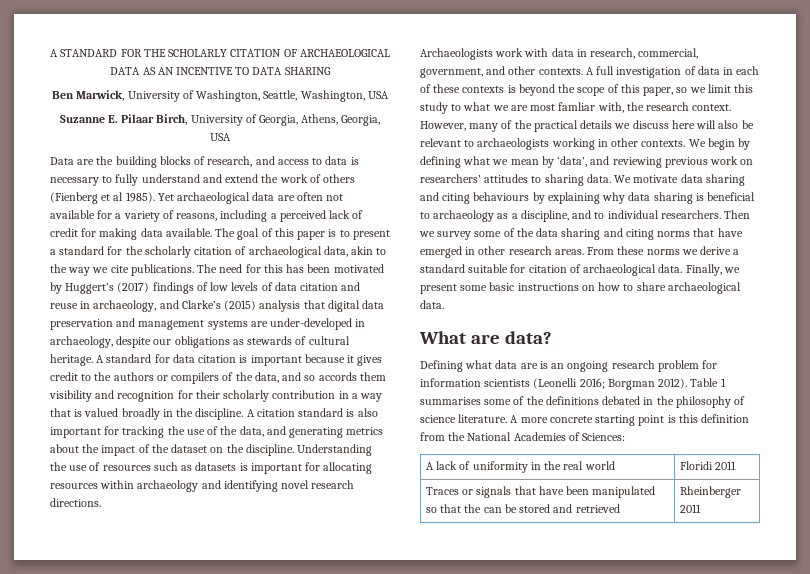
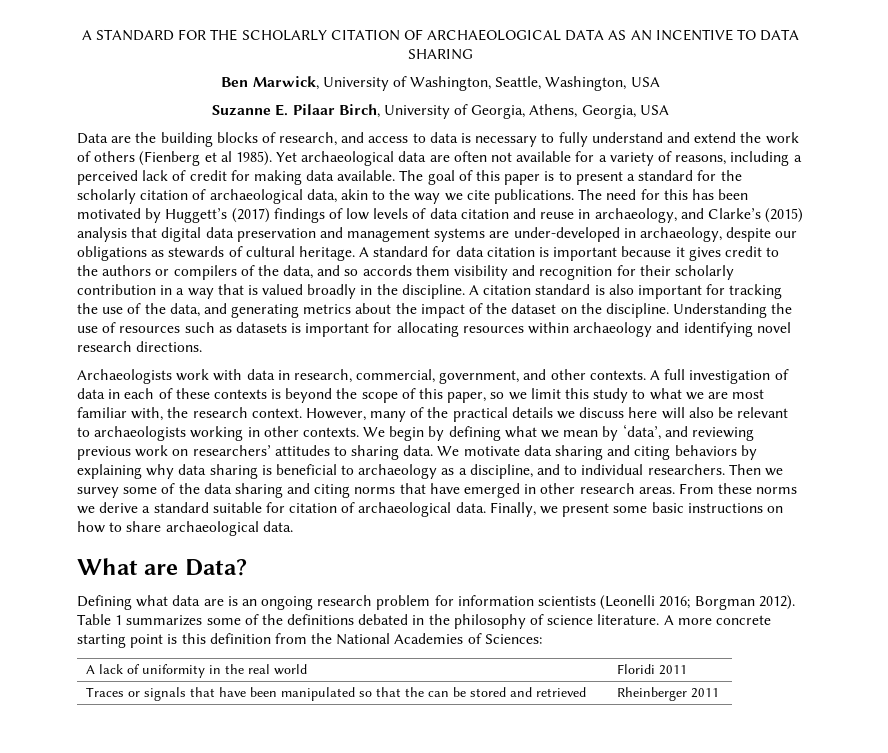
[65,283,115,294] Huggert’s -> [165,208,228,223] Huggett’s
[558,102,596,111] famliar -> [77,407,127,418] familiar
[473,192,530,201] behaviours -> [674,445,737,456] behaviors
[504,331,552,344] data? -> [184,559,247,576] Data?
[420,397,481,405] summarises -> [126,615,203,626] summarizes

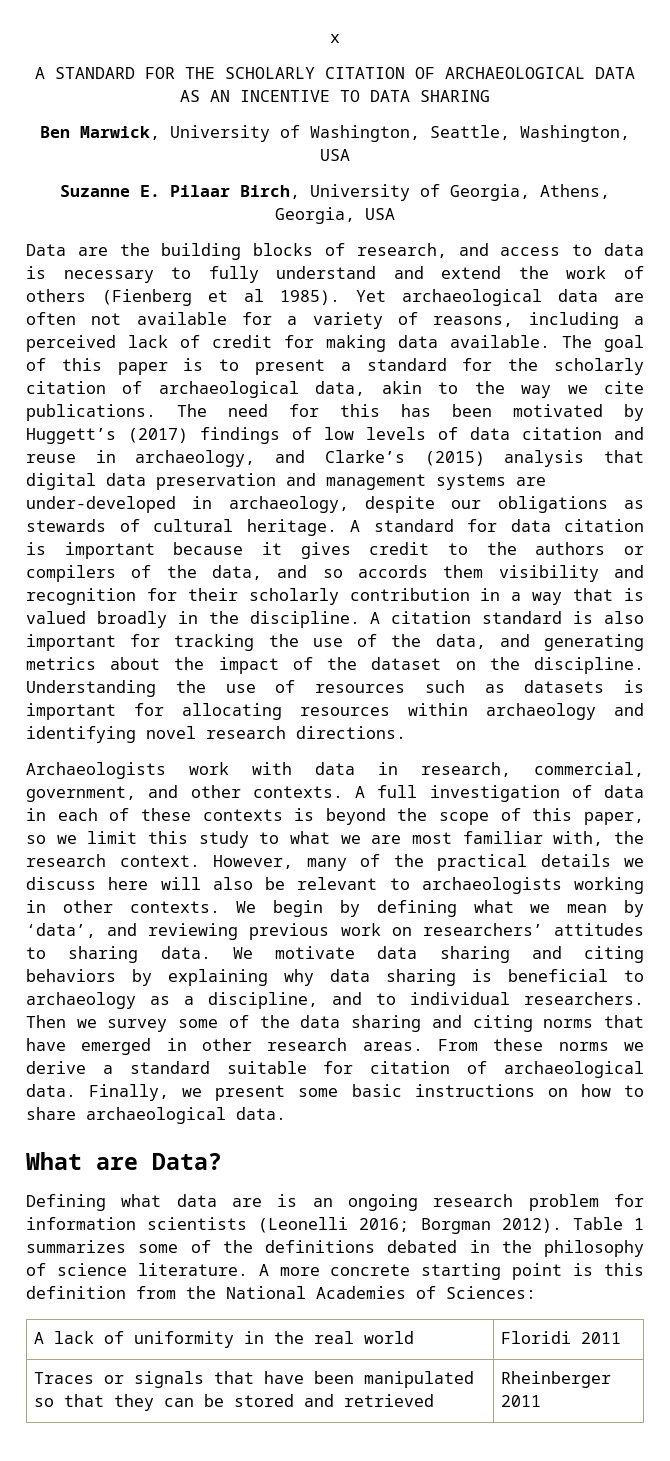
(81, 35) none -> [330,34,340,43] x //
[405,687,425,697] the -> [114,1394,155,1411] they

